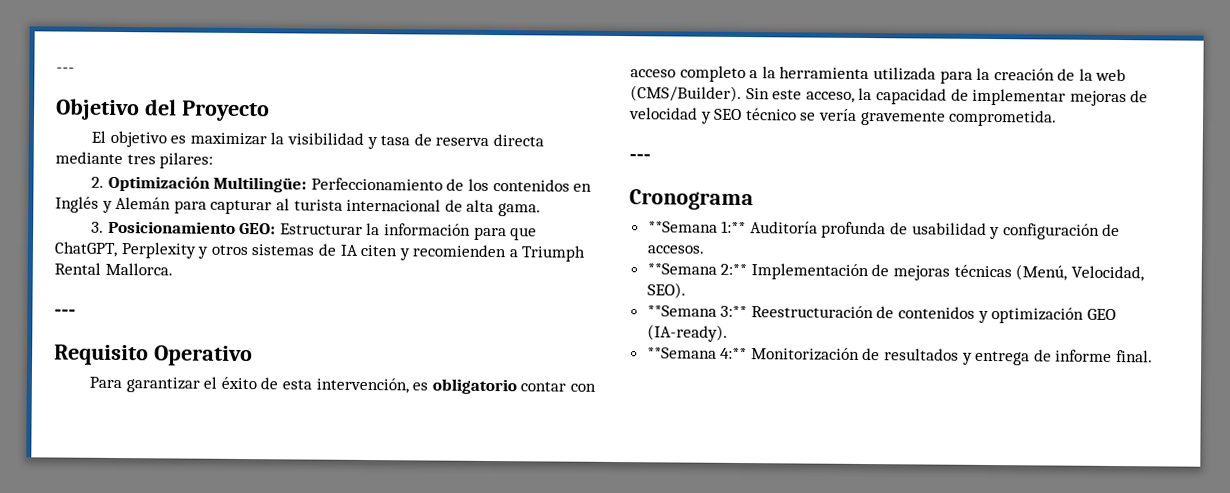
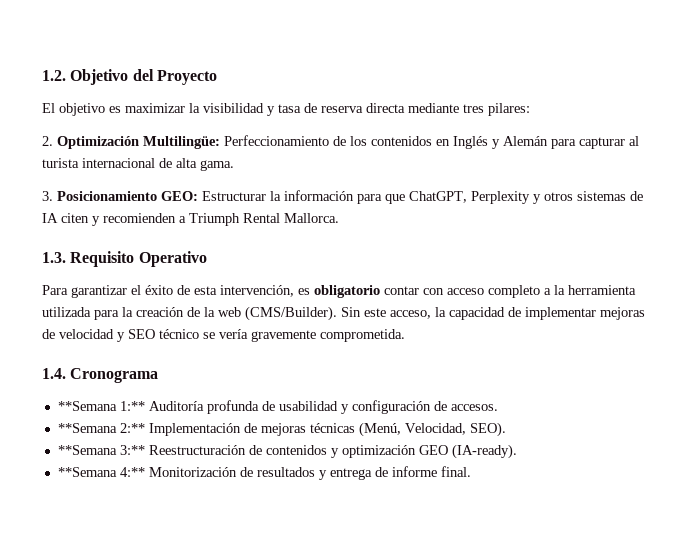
[56,67,75,73] --- // -> [42,70,66,81] 1.2.
[54,308,76,317] --- // -> [42,252,66,263] 1.3.
[629,153,651,162] --- // -> [42,368,66,379] 1.4.

